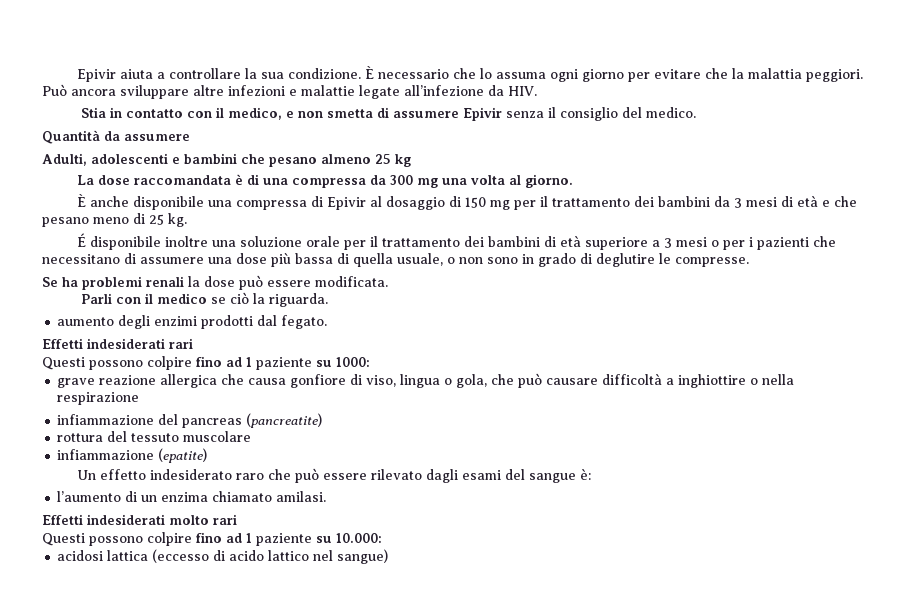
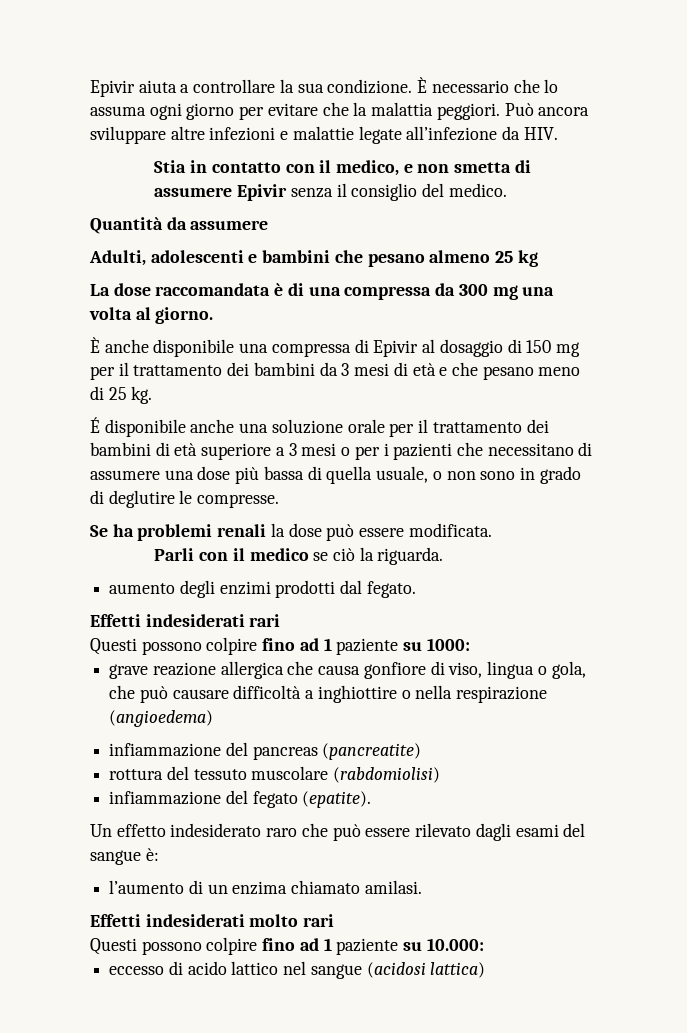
[165,236,209,247] inoltre -> [190,419,235,433] anche
(140, 398) none -> [109,710,214,727] (angioedema)
[57,448,208,463] // infiammazione (epatite) -> [333,767,441,783] [109,790,372,808] (rabdomiolisi) // infiammazione del fegato (epatite).
[57,549,210,563] acidosi lattica (eccesso -> [109,966,165,975] eccesso
[337,549,389,564] sangue) -> [310,962,486,979] sangue (acidosi lattica)

